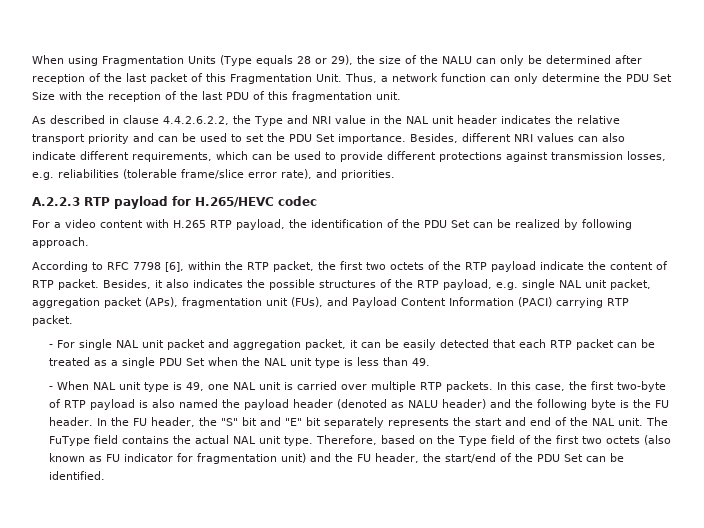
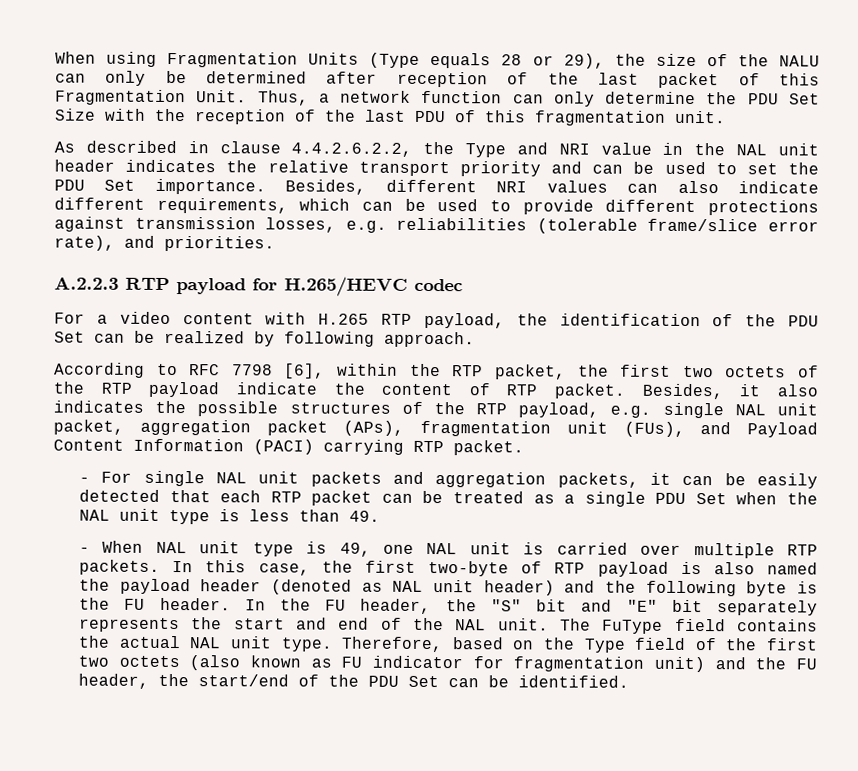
[166,339,205,350] packet -> [310,471,382,487] packets
[304,339,346,350] packet, -> [557,472,639,488] packets,
[407,400,438,408] NALU -> [392,580,475,593] NAL unit

